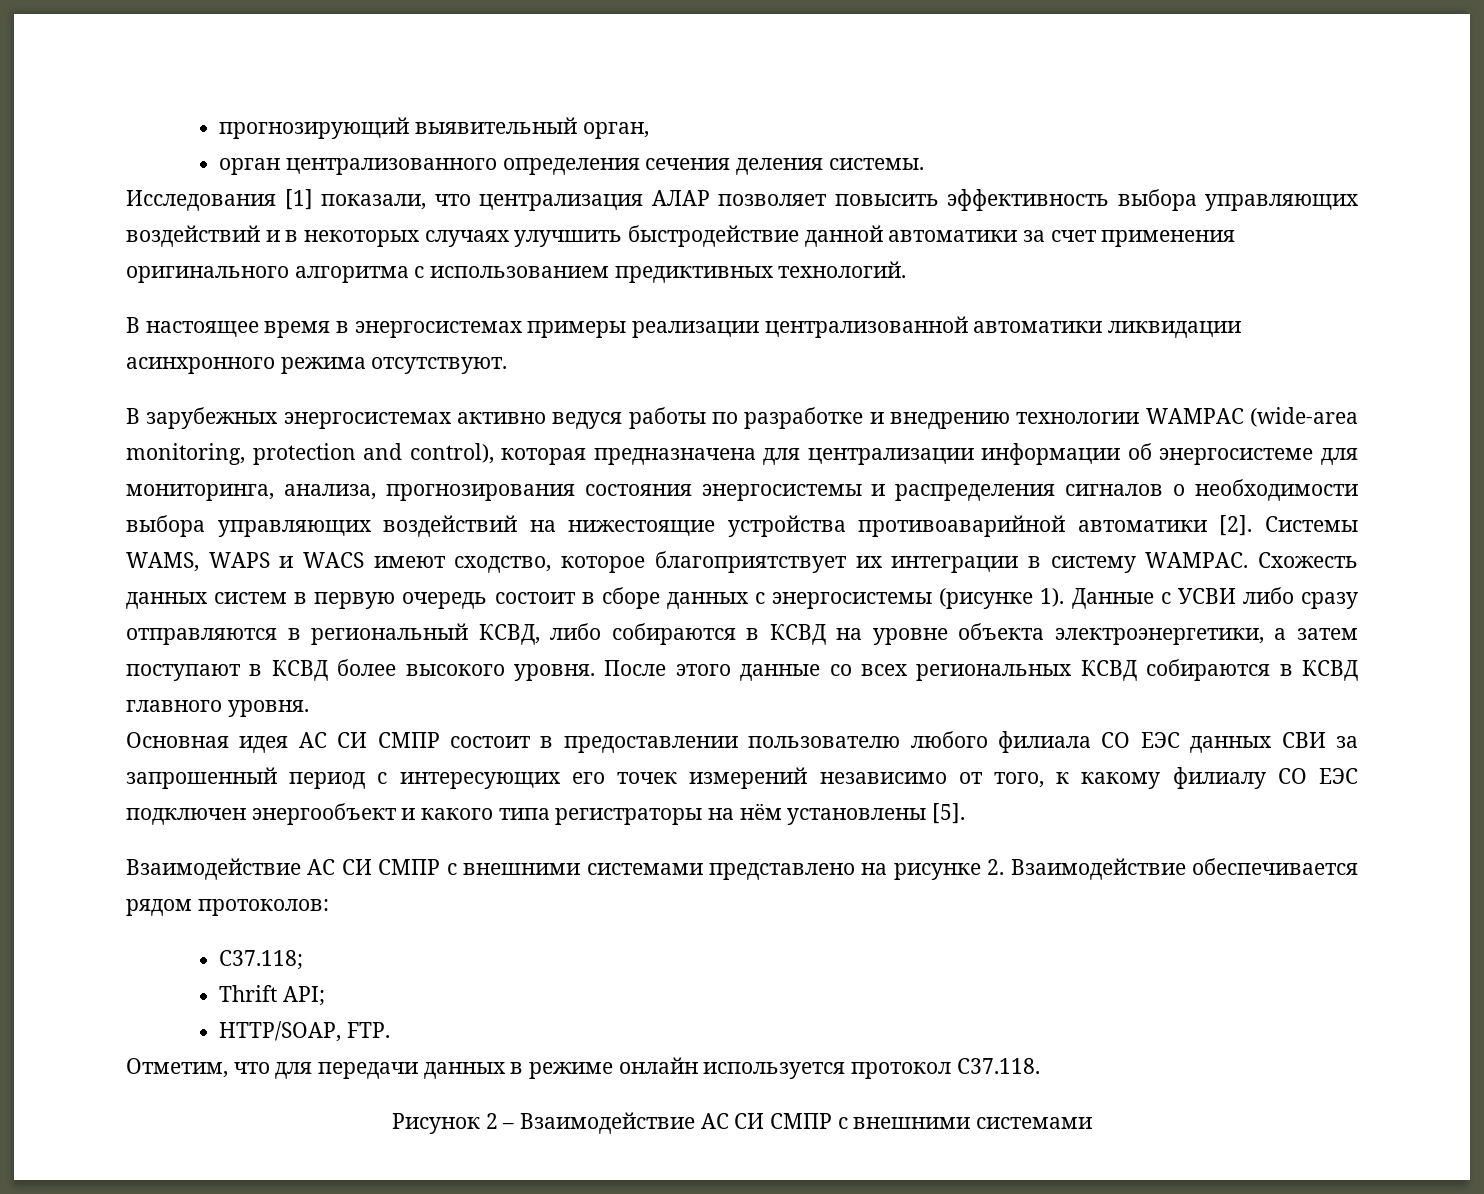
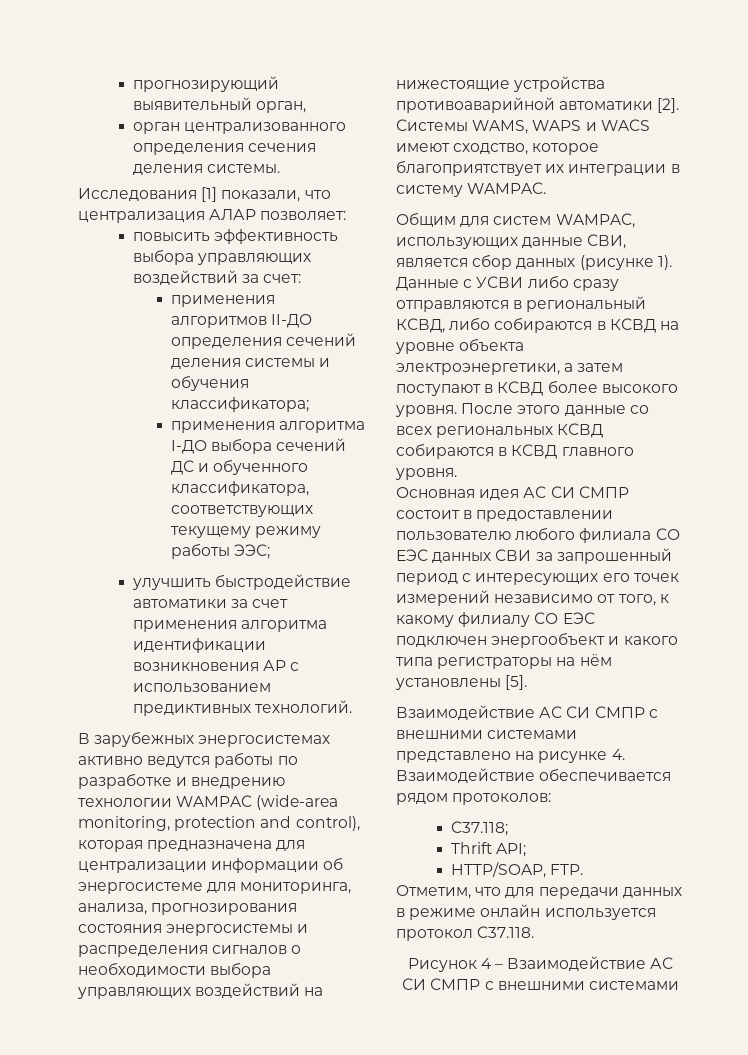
[718,194,827,206] позволяет -> [260,211,347,220] позволяет: //
[265,230,510,247] и в некоторых случаях -> [242,274,302,283] [170,295,275,307] [170,314,313,328] [170,333,357,349] [170,358,331,369] [170,375,249,391] [170,397,309,412] [170,421,366,433] [170,438,347,454] [170,459,309,475] [170,481,309,496] [170,505,313,517] [170,526,322,538] [170,543,271,559] за счет: // применения алгоритмов II-ДО определения сечений деления системы и обучения классификатора; // применения алгоритма I-ДО выбора сечений ДС и обученного классификатора, соответствующих текущему режиму работы ЭЭС; //
[804,225,883,247] данной -> (352, 582) none
[126,266,409,283] оригинального алгоритма -> [241,620,328,632] [132,638,266,653] [132,660,287,671] алгоритма идентификации возникновения АР
[126,316,1242,338] [126,357,508,374] // В настоящее время в энергосистемах примеры реализации централизованной автоматики ликвидации асинхронного режима отсутствуют. -> (353, 706) none
[552,412,623,429] ведуся -> [147,756,211,768] ведутся
[1258,552,1358,568] [126,587,933,609] Схожесть данных систем в первую очередь состоит в сборе данных с энергосистемы -> [396,212,635,228] [396,234,627,249] [396,254,576,270] // Общим для систем WAMPAC, использующих данные СВИ, является сбор данных
[987,859,1005,875] 2. -> [611,749,625,760] 4.
[485,1113,498,1129] 2 -> [480,958,492,969] 4

